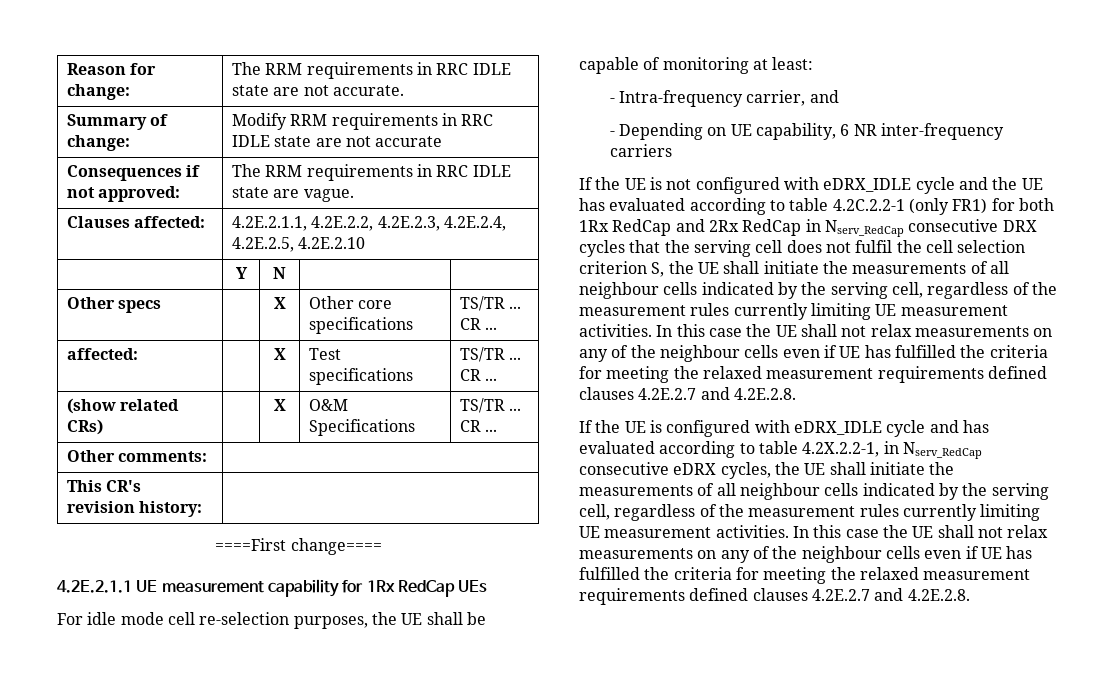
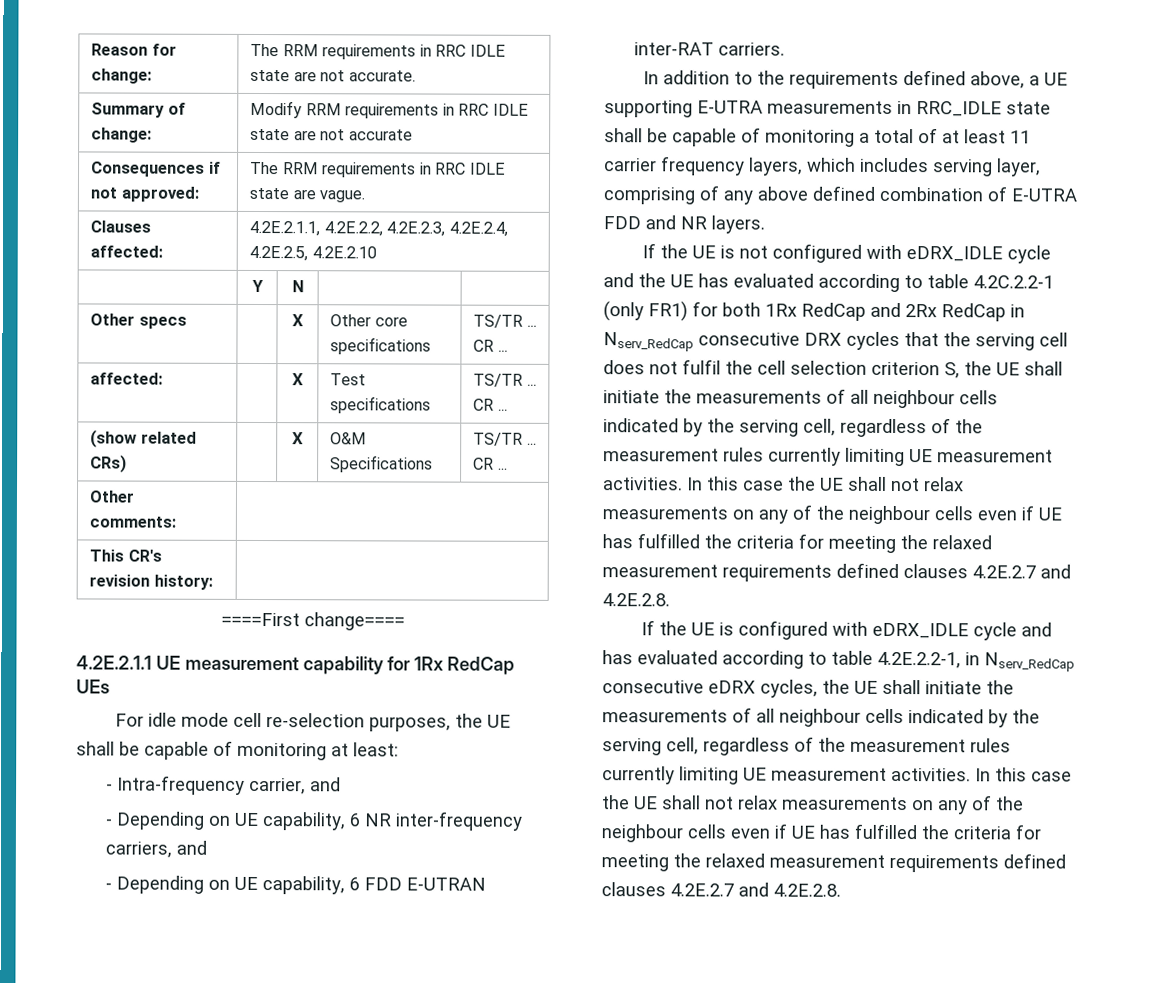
[609,144,672,157] carriers -> [104,840,207,858] [104,875,486,895] [633,42,785,56] [643,70,1069,90] [604,100,1051,118] [604,127,1031,147] [604,156,1041,177] [603,185,1077,205] [603,215,765,234] carriers, and // - Depending on UE capability, 6 FDD E-UTRAN inter-RAT carriers. // In addition to the requirements defined above, a UE supporting E-UTRA measurements in RRC_IDLE state shall be capable of monitoring a total of at least 11 carrier frequency layers, which includes serving layer, comprising of any above defined combination of E-UTRA FDD and NR layers.
[802,442,880,457] 4.2X.2.2-1, -> [877,651,961,669] 4.2E.2.2-1,

